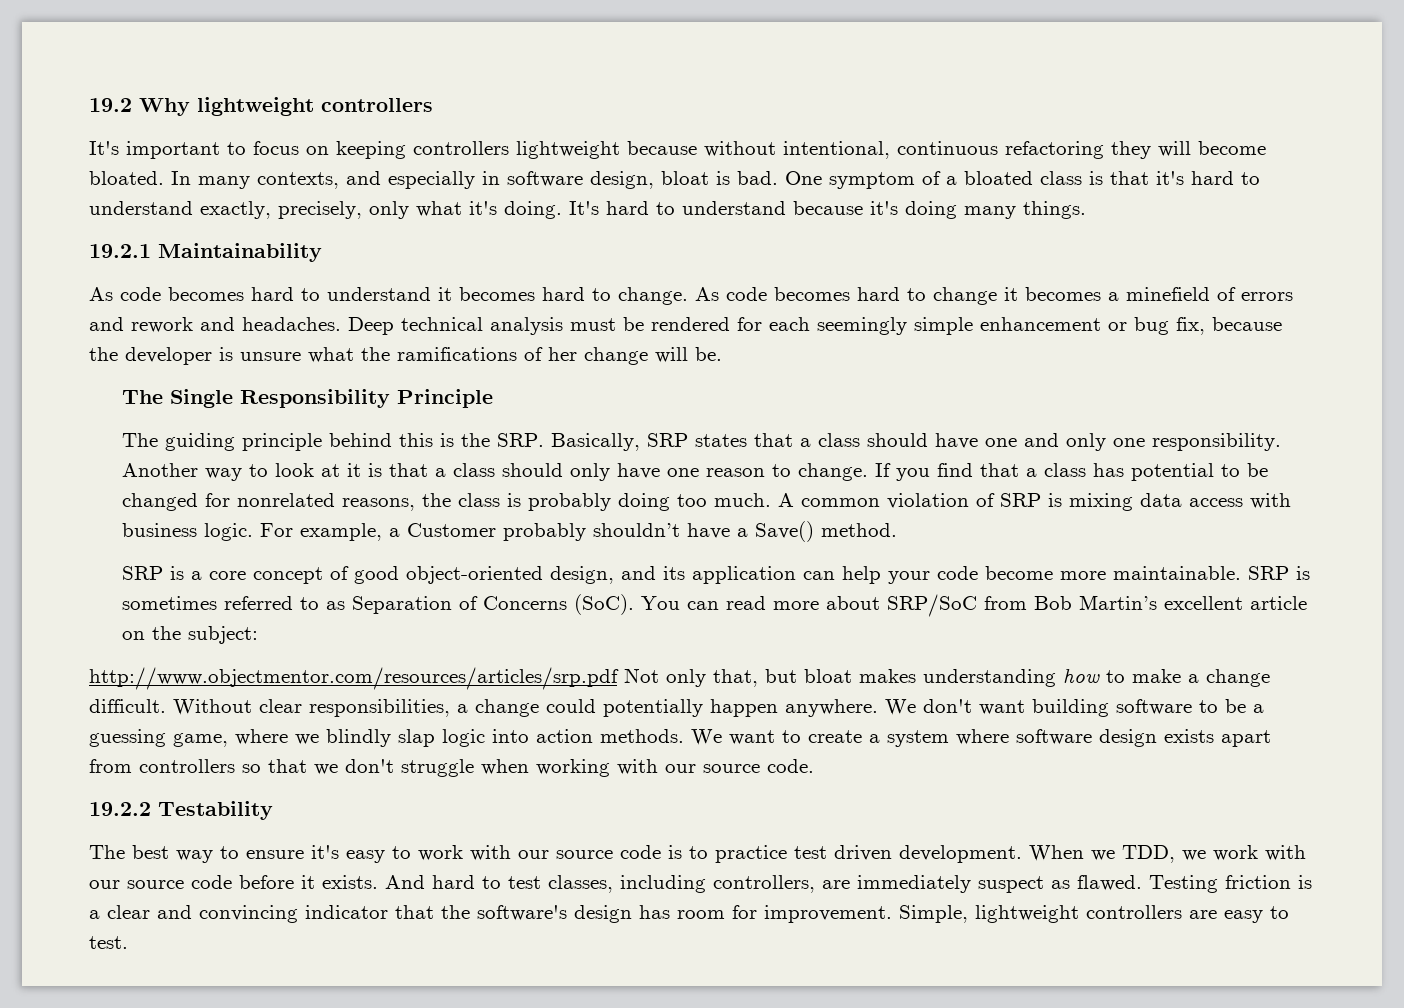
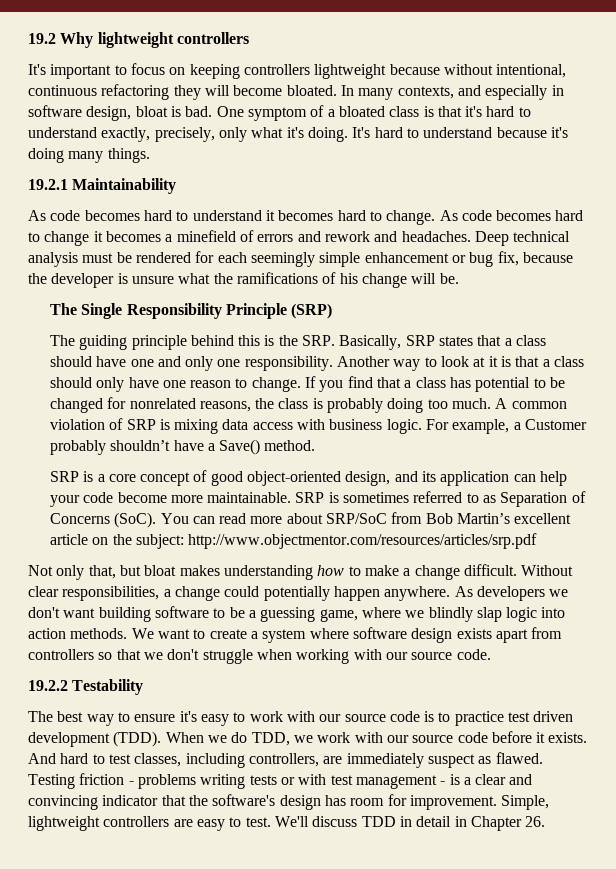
[548,347,577,361] her -> [339,273,358,284] his
(493, 398) none -> [291,303,333,319] (SRP)
[89,667,619,690] // http://www.objectmentor.com/resources/articles/srp.pdf -> [188,533,538,549] http://www.objectmentor.com/resources/articles/srp.pdf //
[885,699,916,715] We -> [454,586,569,601] As developers we
[899,845,1022,863] development. -> [28,731,162,747] development (TDD).
(1115, 855) none -> [231,732,248,743] do
(1291, 882) none -> [128,774,446,789] - problems writing tests or with test management -
(128, 942) none -> [274,816,546,831] We'll discuss TDD in detail in Chapter 26.

